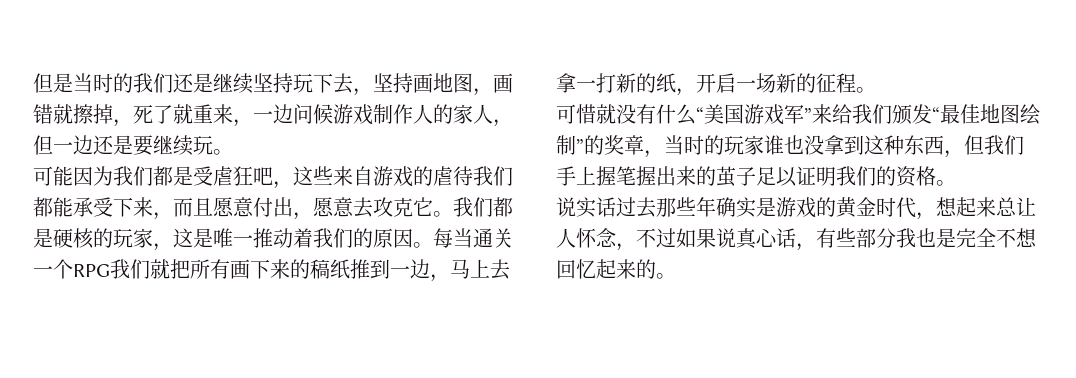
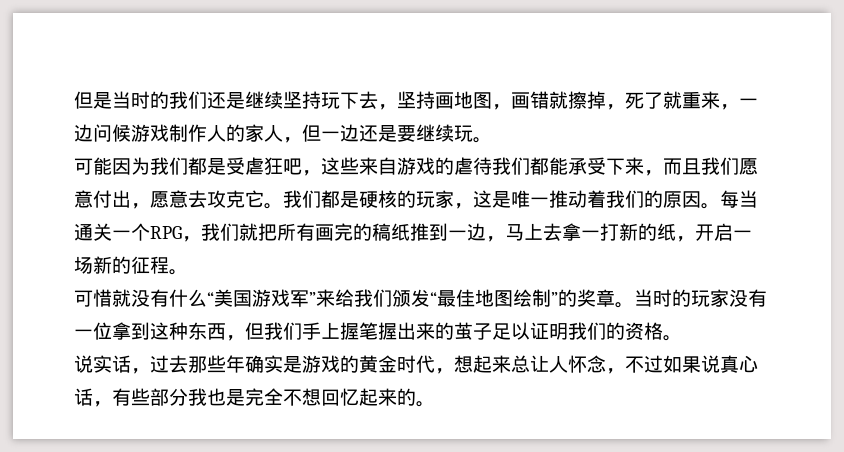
(213, 207) none -> [701,157,739,175] 我们
(110, 270) none -> [182,236,201,242] ，
[250,259,290,279] 下来 -> [334,223,353,241] 完
[644,150,664,158] ， -> [615,302,634,308] 。
[764,135,824,155] 谁也没 -> [729,289,767,307] [74,322,112,340] 没有一位
(616, 207) none -> [131,368,150,374] ，

